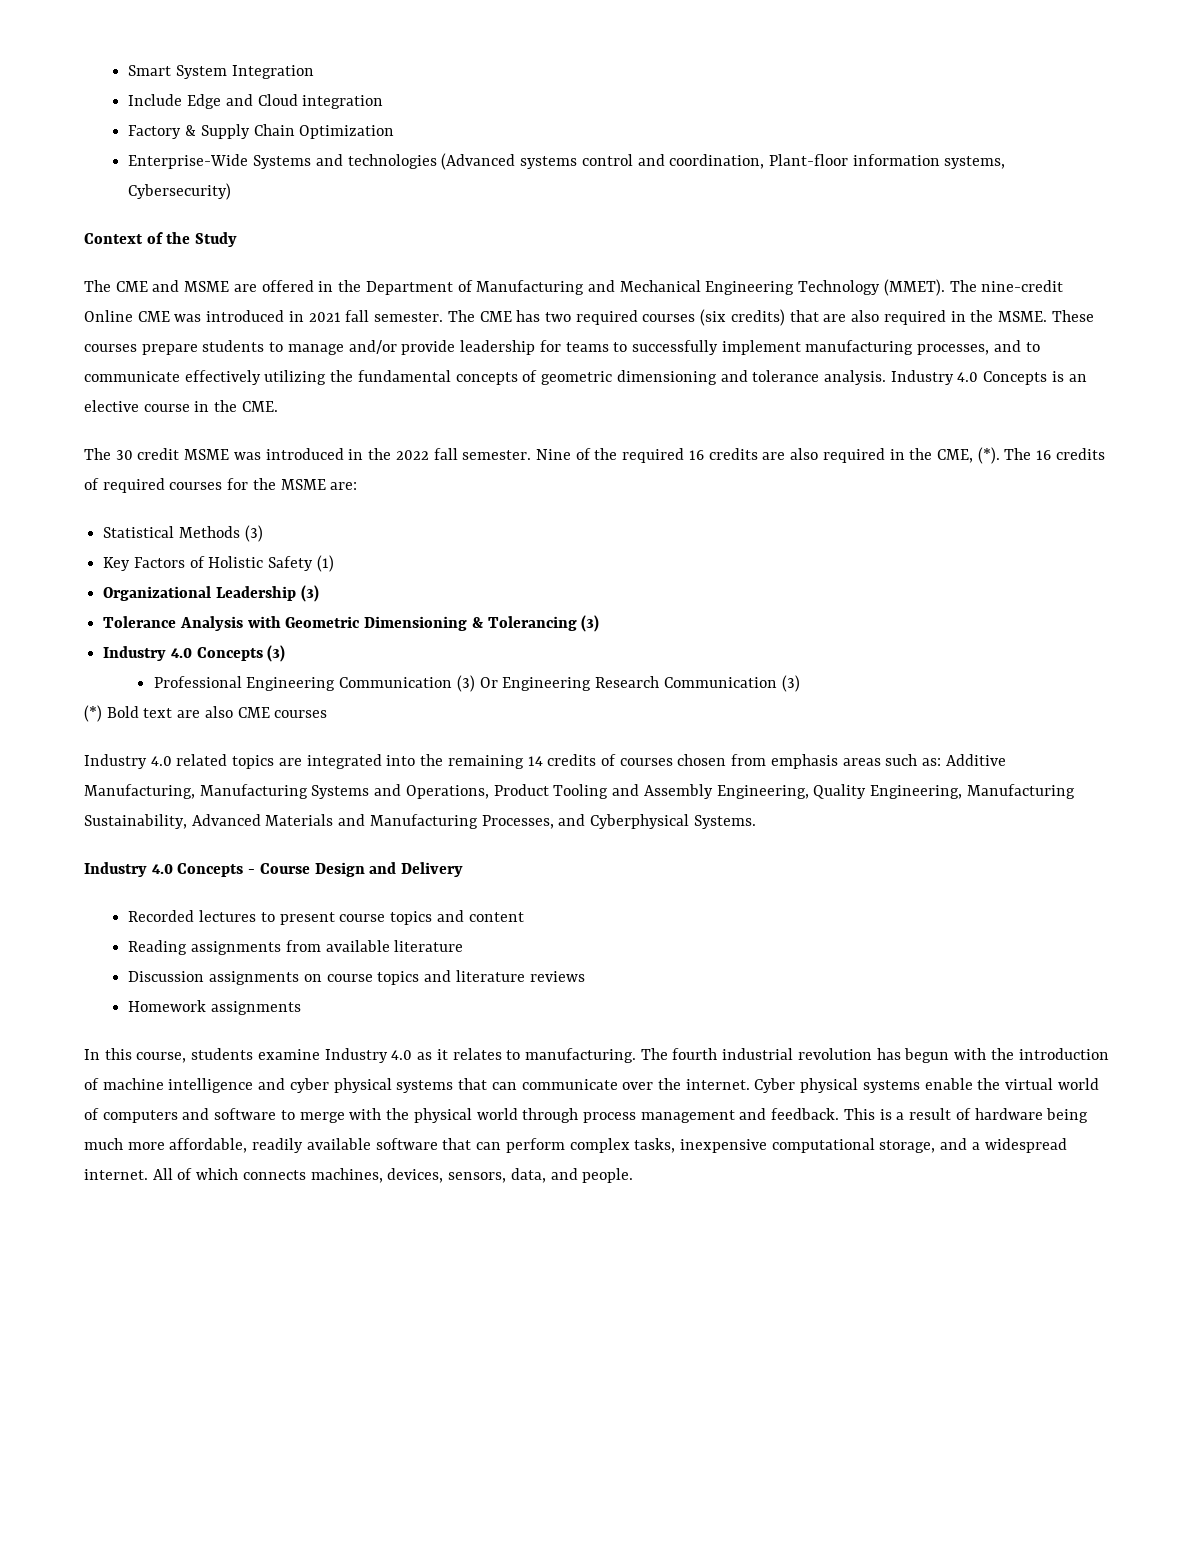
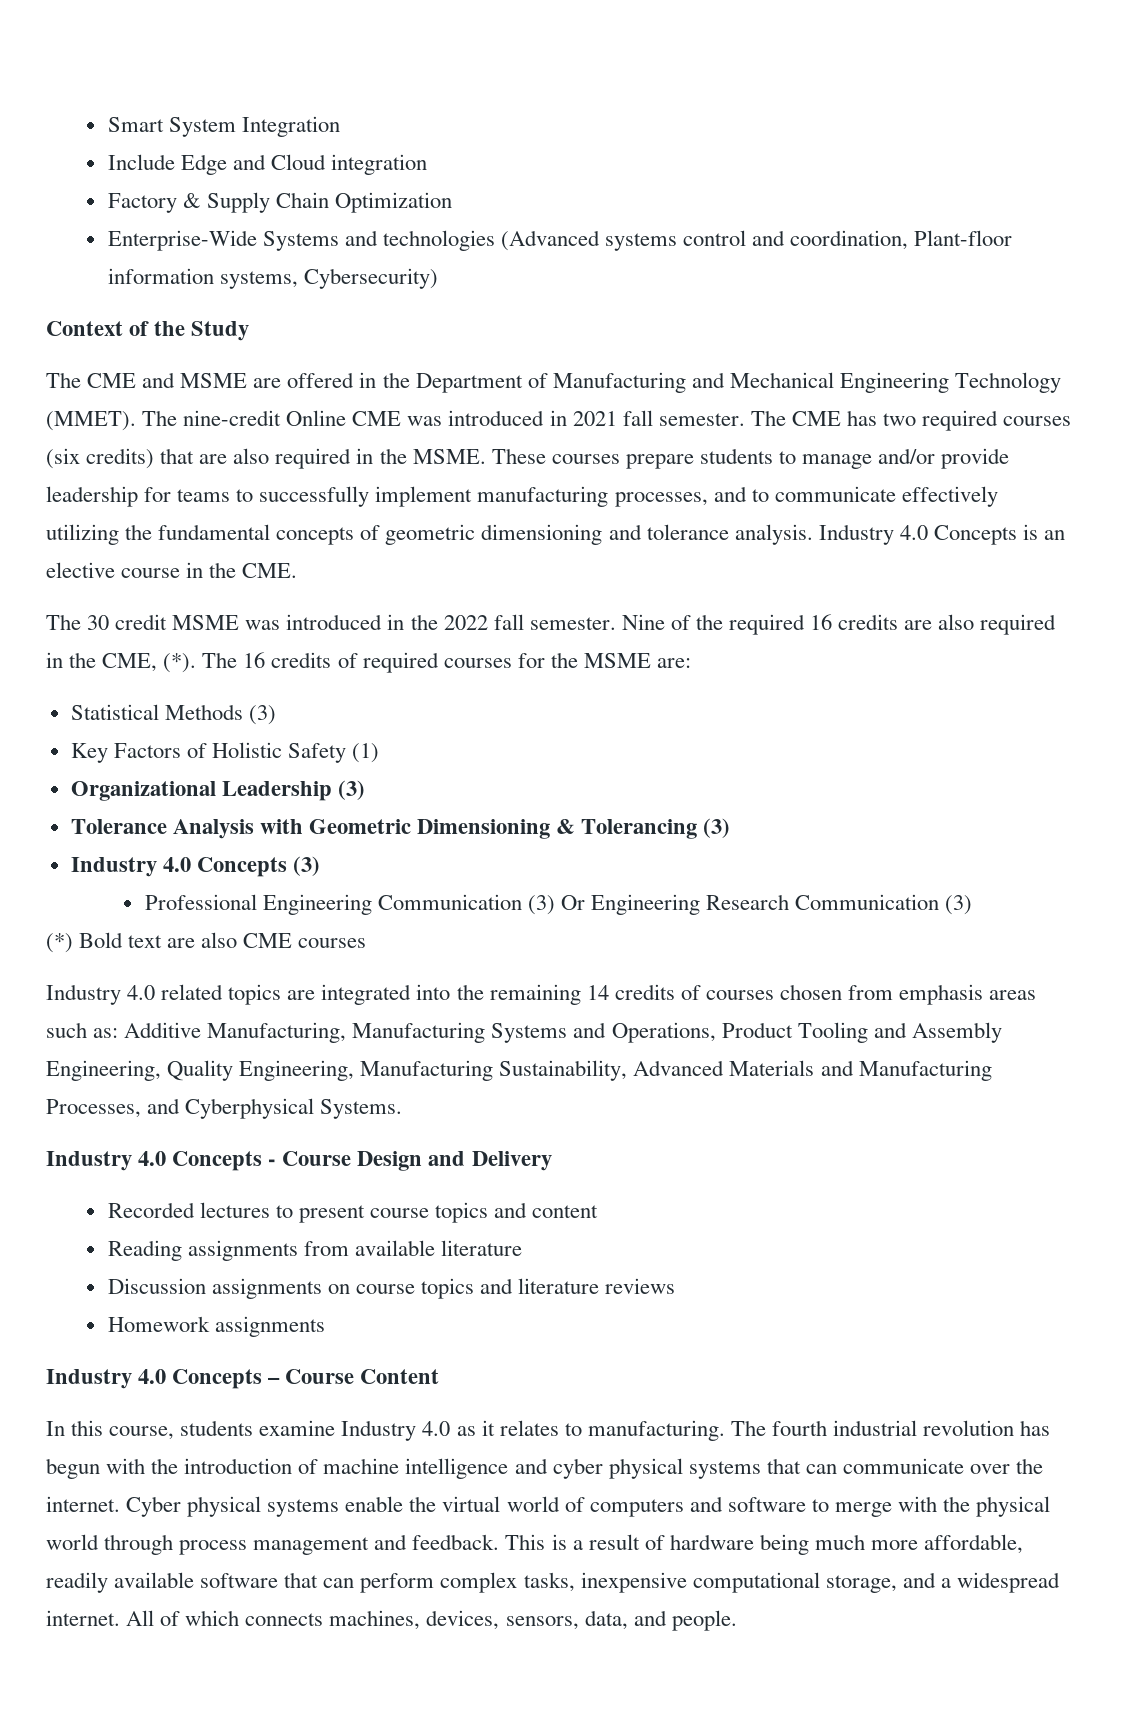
(302, 1008) none -> [46,1369,440,1389] // Industry 4.0 Concepts – Course Content

